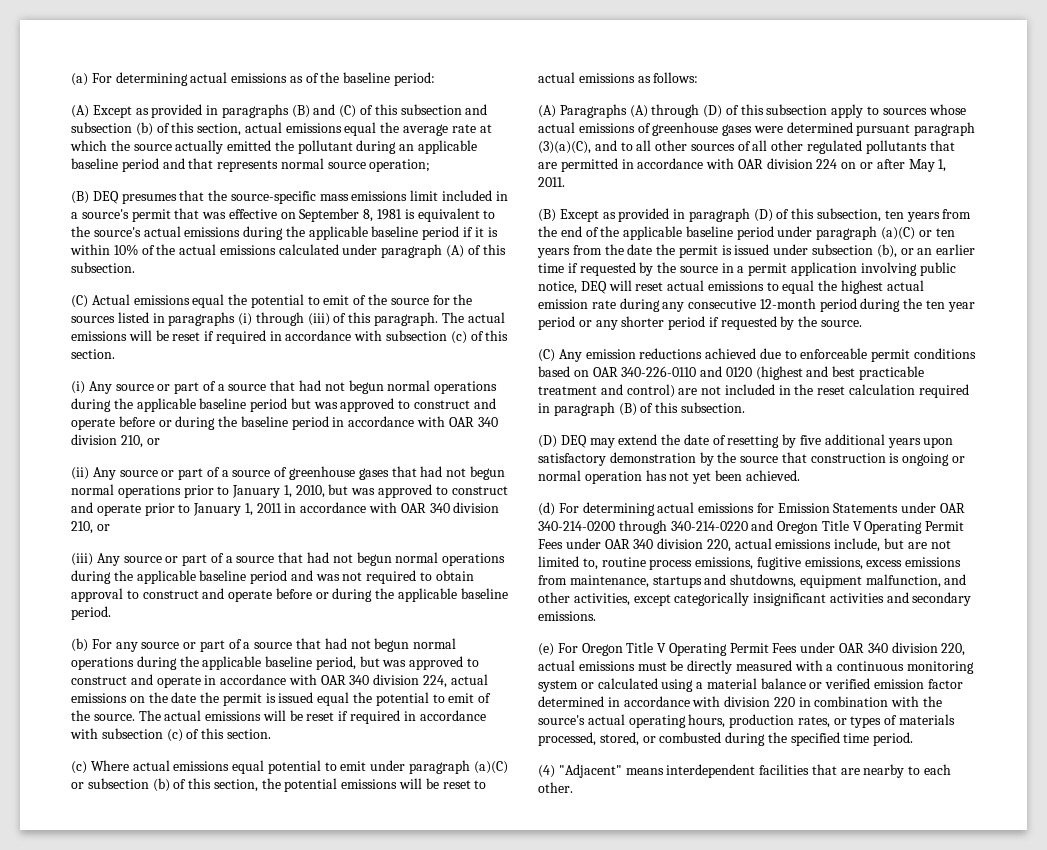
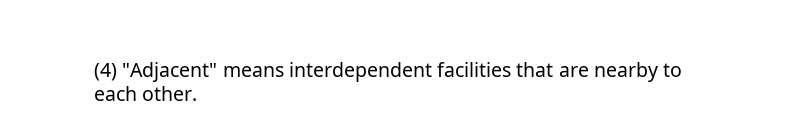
[71,72,436,86] [71,104,488,118] [71,122,492,136] [70,140,478,154] [71,158,431,172] [71,190,508,204] [71,208,496,222] [71,226,498,240] [70,244,506,258] [71,262,135,273] [71,294,473,308] [71,312,505,326] [71,330,509,344] [71,349,115,359] [71,380,498,394] [71,398,496,412] [71,416,498,430] [71,434,160,448] [71,466,505,480] [71,484,508,498] [71,502,500,516] [71,521,110,534] [71,552,506,566] [71,570,474,584] [71,588,508,602] [71,606,111,620] [71,638,457,652] [71,656,480,670] [71,674,488,688] [71,692,492,706] [71,710,486,724] [70,728,271,742] [71,760,508,774] [71,778,487,792] [538,72,699,83] [538,104,966,118] [538,122,976,136] [538,140,955,154] [538,158,947,172] [538,177,565,187] [538,208,972,222] [538,226,955,240] [537,244,976,258] [538,262,956,276] [538,280,924,294] [538,298,975,312] [538,316,863,330] [538,348,977,362] [538,366,925,380] [538,384,969,398] [538,402,745,416] [538,434,954,448] [538,452,966,466] [538,470,800,484] [538,502,966,516] [538,520,965,534] [538,538,951,552] [538,556,962,570] [538,574,967,588] [538,592,972,606] [538,611,596,621] [538,642,966,656] [538,660,975,674] [538,678,963,692] [538,696,943,707] [538,714,956,728] [538,732,914,746] (a) For determining actual emissions as of the baseline period: // (A) Except as provided in paragraphs (B) and (C) of this subsection and subsection (b) of this section, actual emissions equal the average rate at which the source actually emitted the pollutant during an applicable baseline period and that represents normal source operation; // (B) DEQ presumes that the source-specific mass emissions limit included in a source's permit that was effective on September 8, 1981 is equivalent to the source's actual emissions during the applicable baseline period if it is within 10% of the actual emissions calculated under paragraph (A) of this subsection. // (C) Actual emissions equal the potential to emit of the source for the sources listed in paragraphs (i) through (iii) of this paragraph. The actual emissions will be reset if required in accordance with subsection (c) of this section. // (i) Any source or part of a source that had not begun normal operations during the applicable baseline period but was approved to construct and operate before or during the baseline period in accordance with OAR 340 division 210, or // (ii) Any source or part of a source of greenhouse gases that had not begun normal operations prior to January 1, 2010, but was approved to construct and operate prior to January 1, 2011 in accordance with OAR 340 division 210, or // (iii) Any source or part of a source that had not begun normal operations during the applicable baseline period and was not required to obtain approval to construct and operate before or during the applicable baseline period. // (b) For any source or part of a source that had not begun normal operations during the applicable baseline period, but was approved to construct and operate in accordance with OAR 340 division 224, actual emissions on the date the permit is issued equal the potential to emit of the source. The actual emissions will be reset if required in accordance with subsection (c) of this section. // (c) Where actual emissions equal potential to emit under paragraph (a)(C) or subsection (b) of this section, the potential emissions will be reset to actual emissions as follows: // (A) Paragraphs (A) through (D) of this subsection apply to sources whose actual emissions of greenhouse gases were determined pursuant paragraph (3)(a)(C), and to all other sources of all other regulated pollutants that are permitted in accordance with OAR division 224 on or after May 1, 2011. // (B) Except as provided in paragraph (D) of this subsection, ten years from the end of the applicable baseline period under paragraph (a)(C) or ten years from the date the permit is issued under subsection (b), or an earlier time if requested by the source in a permit application involving public notice, DEQ will reset actual emissions to equal the highest actual emission rate during any consecutive 12-month period during the ten year period or any shorter period if requested by the source. // (C) Any emission reductions achieved due to enforceable permit conditions based on OAR 340-226-0110 and 0120 (highest and best practicable treatment and control) are not included in the reset calculation required in paragraph (B) of this subsection. // (D) DEQ may extend the date of resetting by five additional years upon satisfactory demonstration by the source that construction is ongoing or normal operation has not yet been achieved. // (d) For determining actual emissions for Emission Statements under OAR 340-214-0200 through 340-214-0220 and Oregon Title V Operating Permit Fees under OAR 340 division 220, actual emissions include, but are not limited to, routine process emissions, fugitive emissions, excess emissions from maintenance, startups and shutdowns, equipment malfunction, and other activities, except categorically insignificant activities and secondary emissions. // (e) For Oregon Title V Operating Permit Fees under OAR 340 division 220, actual emissions must be directly measured with a continuous monitoring system or calculated using a material balance or verified emission factor determined in accordance with division 220 in combination with the source's actual operating hours, production rates, or types of materials processed, stored, or combusted during the specified time period. // -> (94, 72) none

